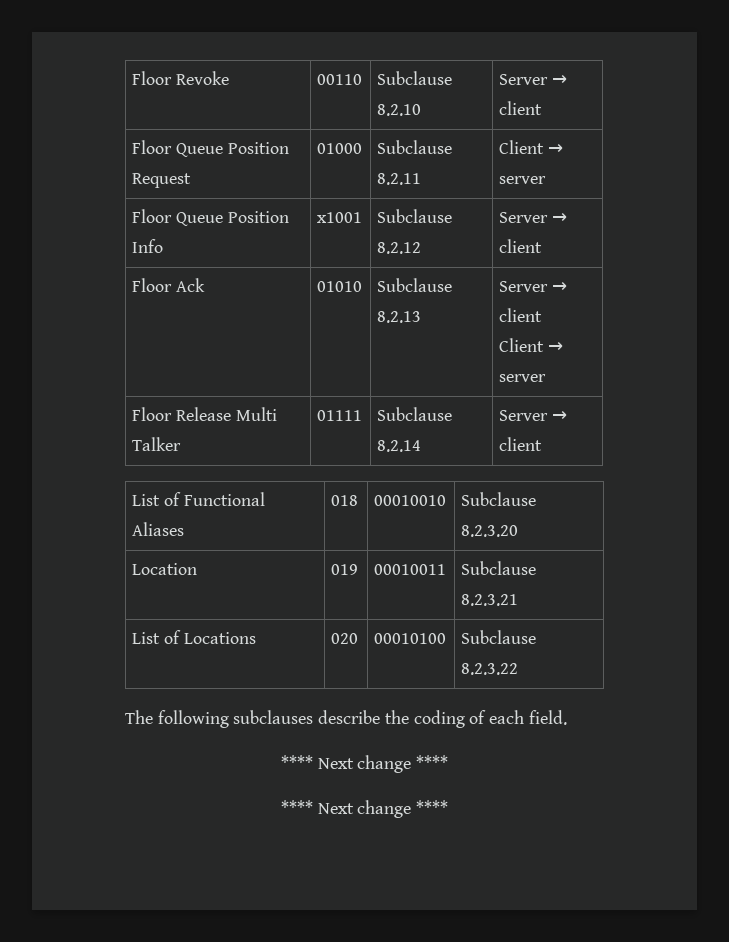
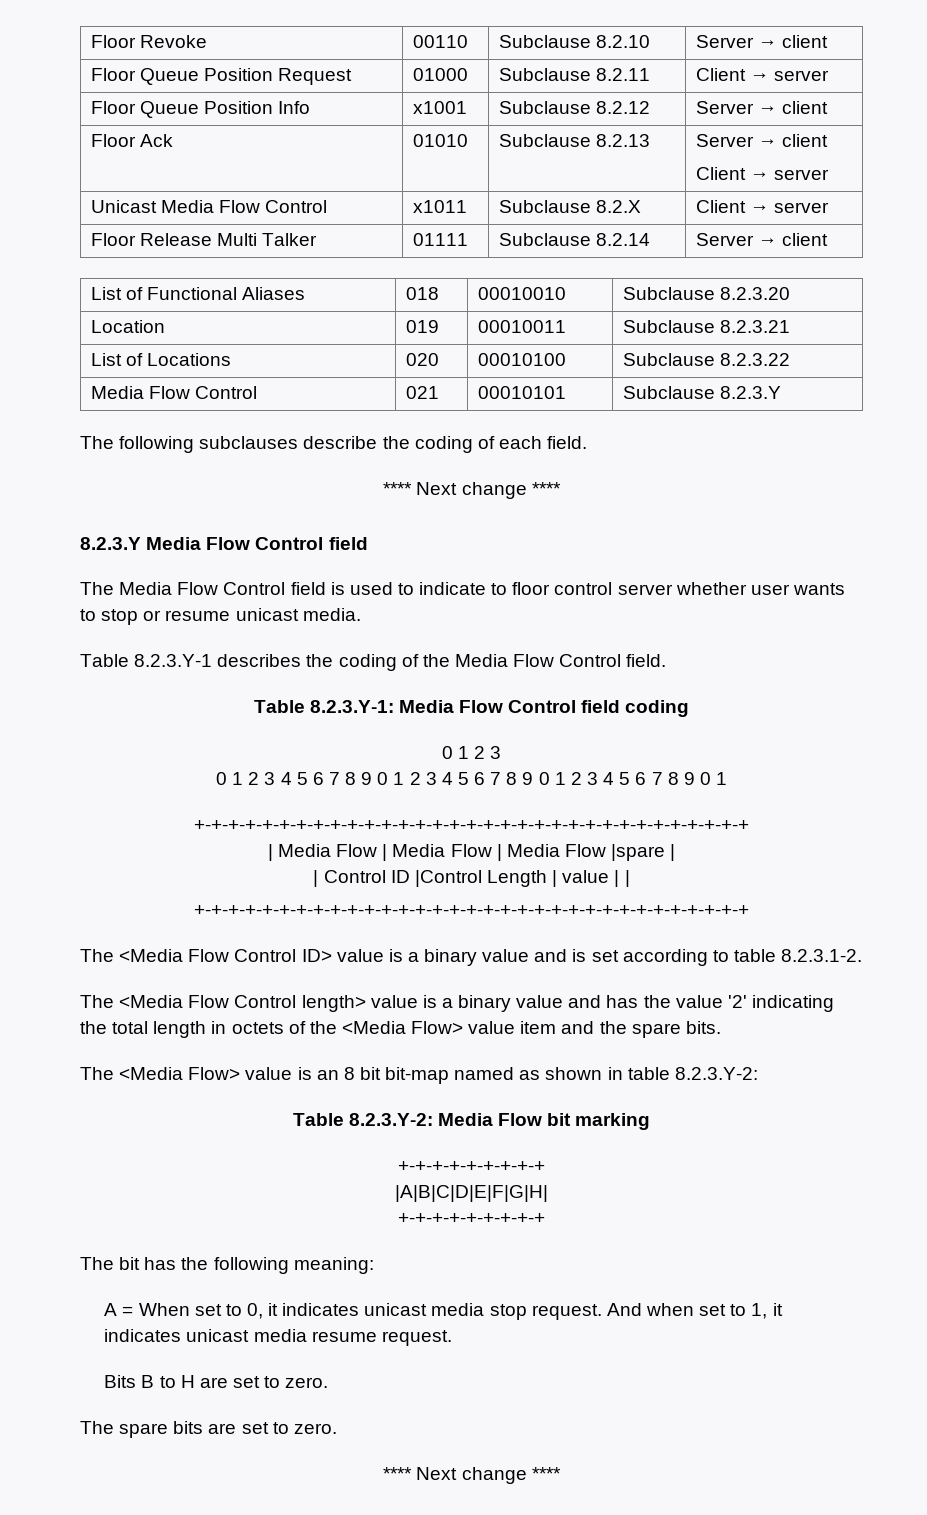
(547, 378) none -> [90,200,327,213] [412,200,467,213] [498,200,641,213] [695,200,829,213] // Unicast Media Flow Control | x1011 | Subclause 8.2.X | Client → server
(519, 669) none -> [90,386,257,399] [405,386,439,399] [477,386,566,399] [622,386,781,399] // Media Flow Control | 021 | 00010101 | Subclause 8.2.3.Y
(449, 762) none -> [80,537,368,550] [80,582,845,595] [80,608,361,625] [80,654,667,671] [253,700,690,717] [441,746,502,759] [215,772,728,785] [194,820,749,831] [267,844,676,861] [313,870,630,887] [194,905,749,916] [80,949,863,966] [80,995,834,1012] [80,1021,721,1038] [80,1067,758,1084] [292,1113,651,1130] [398,1161,545,1172] [395,1185,548,1202] [398,1213,545,1224] [80,1257,374,1274] [104,1303,783,1320] [104,1329,452,1346] [104,1375,329,1388] [80,1421,337,1438] // 8.2.3.Y Media Flow Control field // The Media Flow Control field is used to indicate to floor control server whether user wants to stop or resume unicast media. // Table 8.2.3.Y-1 describes the coding of the Media Flow Control field. // Table 8.2.3.Y-1: Media Flow Control field coding // 0 1 2 3 // 0 1 2 3 4 5 6 7 8 9 0 1 2 3 4 5 6 7 8 9 0 1 2 3 4 5 6 7 8 9 0 1 // +-+-+-+-+-+-+-+-+-+-+-+-+-+-+-+-+-+-+-+-+-+-+-+-+-+-+-+-+-+-+-+-+ // | Media Flow | Media Flow | Media Flow |spare | // | Control ID |Control Length | value | | // +-+-+-+-+-+-+-+-+-+-+-+-+-+-+-+-+-+-+-+-+-+-+-+-+-+-+-+-+-+-+-+-+ // The <Media Flow Control ID> value is a binary value and is set according to table 8.2.3.1-2. // The <Media Flow Control length> value is a binary value and has the value '2' indicating the total length in octets of the <Media Flow> value item and the spare bits. // The <Media Flow> value is an 8 bit bit-map named as shown in table 8.2.3.Y-2: // Table 8.2.3.Y-2: Media Flow bit marking // +-+-+-+-+-+-+-+-+ // |A|B|C|D|E|F|G|H| // +-+-+-+-+-+-+-+-+ // The bit has the following meaning: // A = When set to 0, it indicates unicast media stop request. And when set to 1, it indicates unicast media resume request. // Bits B to H are set to zero. // The spare bits are set to zero.

